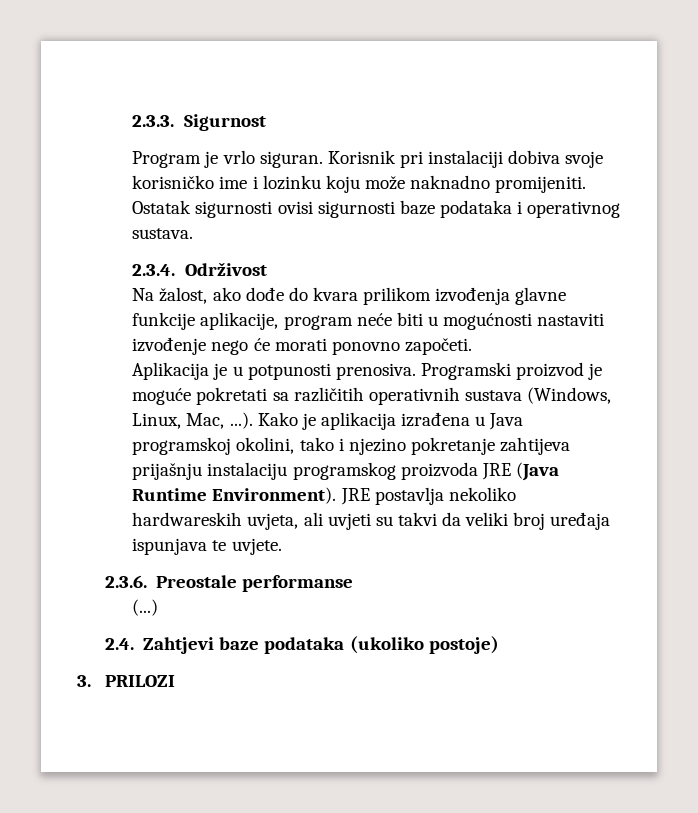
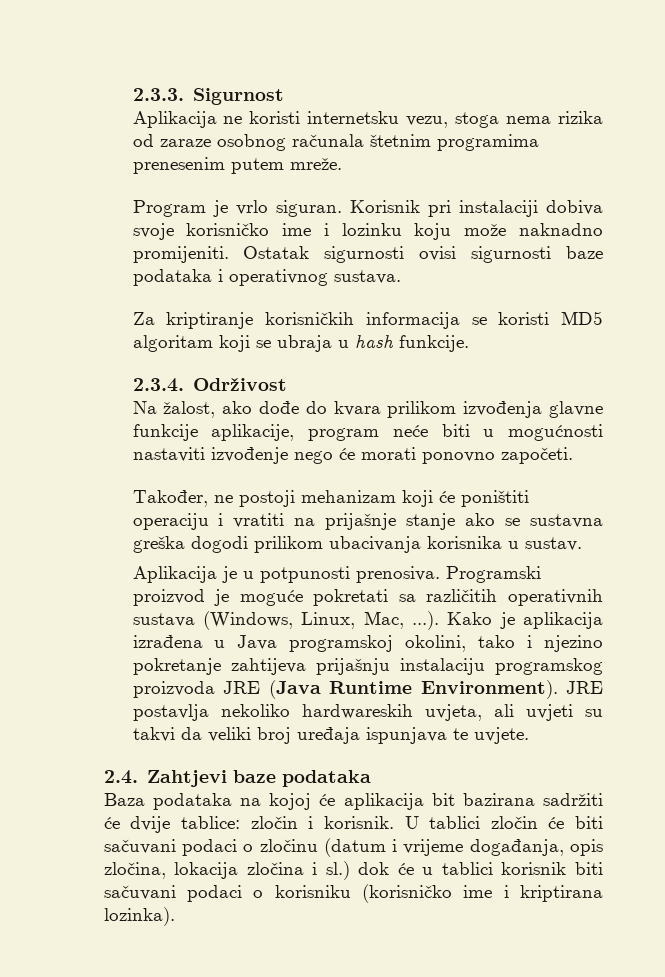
(266, 122) none -> [132,111,603,128] [132,134,539,151] [132,157,342,174] // Aplikacija ne koristi internetsku vezu, stoga nema rizika od zaraze osobnog računala štetnim programima prenesenim putem mreže.
(194, 233) none -> [132,311,604,329] [132,335,469,352] // Za kriptiranje korisničkih informacija se koristi MD5 algoritam koji se ubraja u hash funkcije.
(472, 346) none -> [132,490,529,507] [132,513,603,530] [132,536,582,553] // Također, ne postoji mehanizam koji će poništiti operaciju i vratiti na prijašnje stanje ako se sustavna greška dogodi prilikom ubacivanja korisnika u sustav.
[104,575,354,592] [132,599,159,616] [104,636,499,654] [77,675,175,687] 2.3.6. Preostale performanse // (...) // 2.4. Zahtjevi baze podataka (ukoliko postoje) // 3. PRILOZI -> [103,770,372,787] [103,793,603,810] [103,816,603,833] [103,838,603,857] [103,861,603,880] [103,884,604,903] [103,907,175,926] 2.4. Zahtjevi baze podataka // Baza podataka na kojoj će aplikacija bit bazirana sadržiti će dvije tablice: zločin i korisnik. U tablici zločin će biti sačuvani podaci o zločinu (datum i vrijeme događanja, opis zločina, lokacija zločina i sl.) dok će u tablici korisnik biti sačuvani podaci o korisniku (korisničko ime i kriptirana lozinka).

